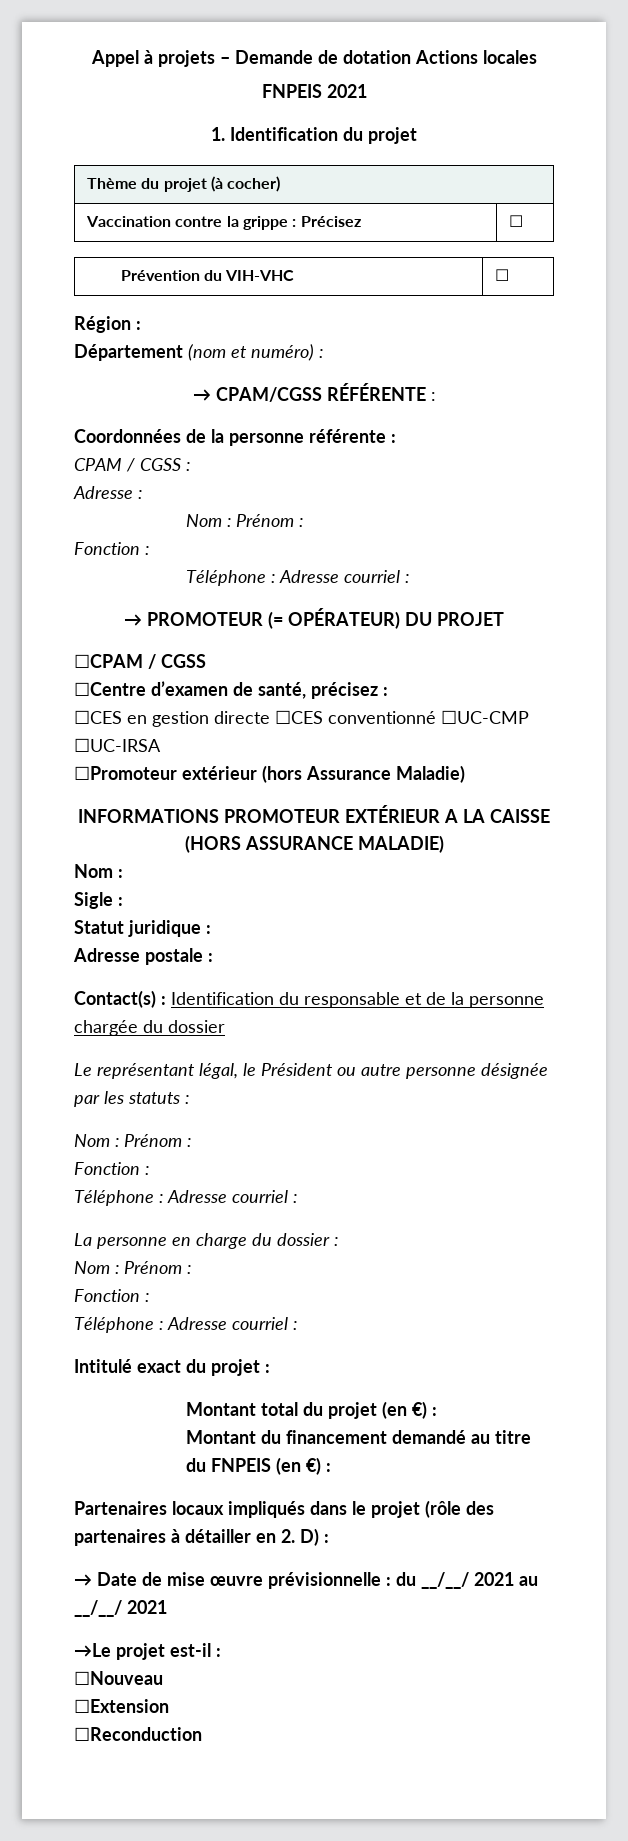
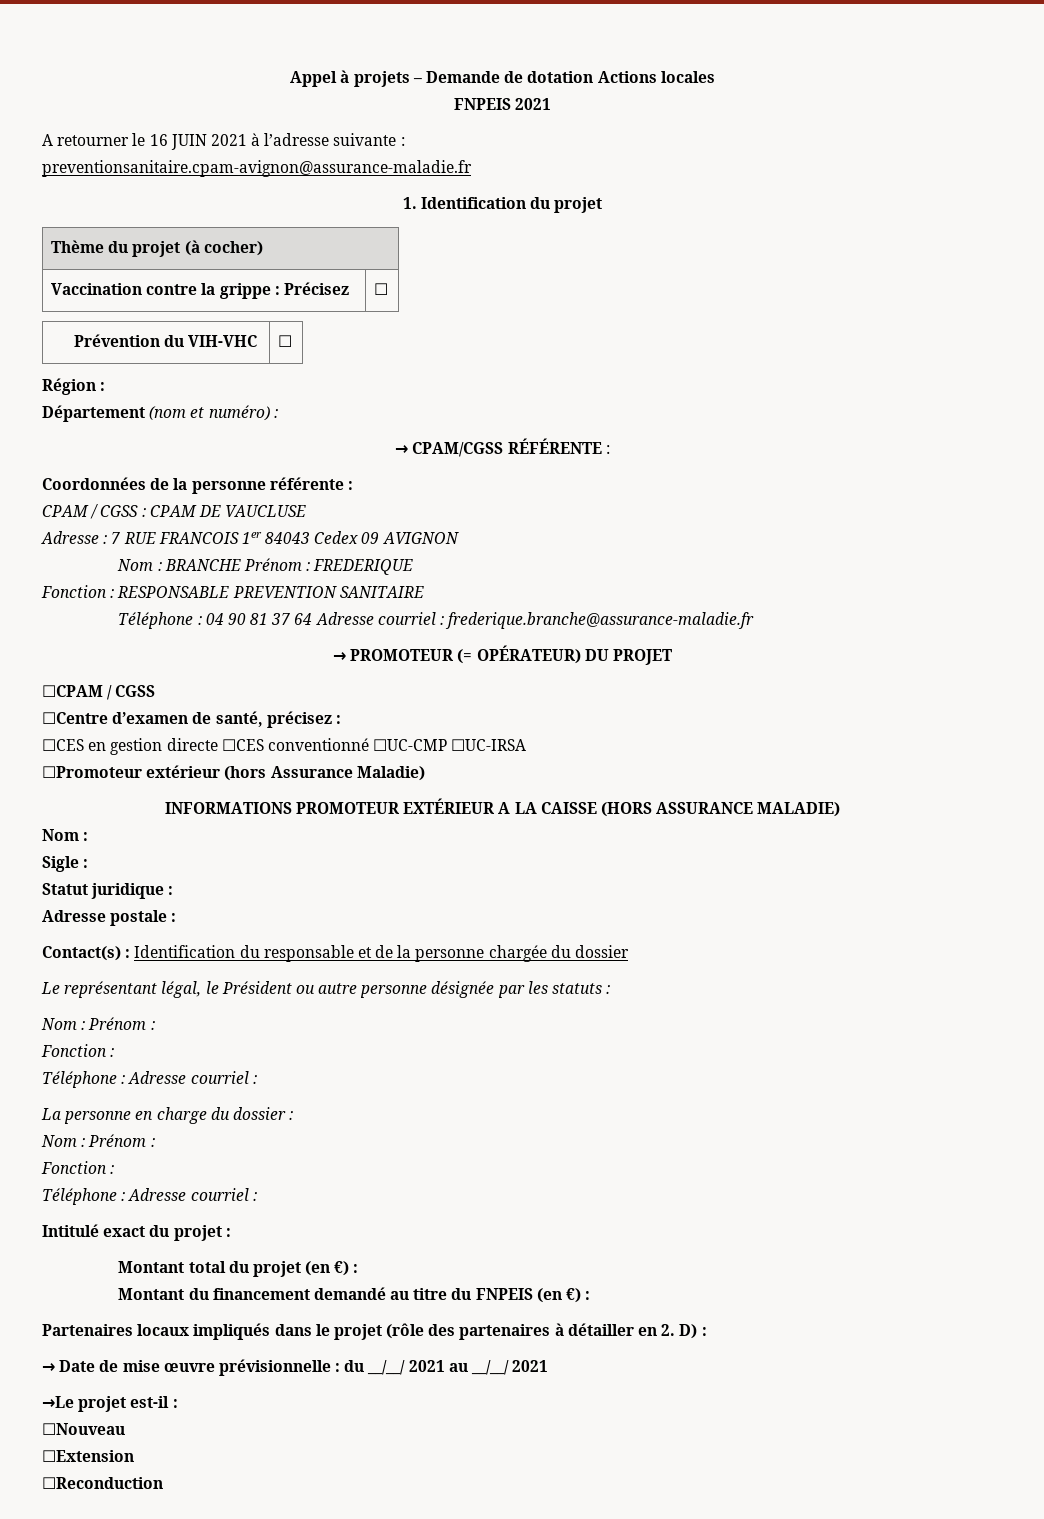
(367, 91) none -> [42,133,405,150] [42,160,472,177] // A retourner le 16 JUIN 2021 à l’adresse suivante : // preventionsanitaire.cpam-avignon@assurance-maladie.fr
(190, 466) none -> [149,505,307,517] CPAM DE VAUCLUSE
[186,514,304,527] [74,542,149,555] [186,570,410,586] // Nom : Prénom : // Fonction : // Téléphone : Adresse courriel : -> [111,531,459,544] [117,558,414,575] [41,585,424,598] [118,612,755,629] 7 RUE FRANCOIS 1er 84043 Cedex 09 AVIGNON // Nom : BRANCHE Prénom : FREDERIQUE // Fonction : RESPONSABLE PREVENTION SANITAIRE // Téléphone : 04 90 81 37 64 Adresse courriel : frederique.branche@assurance-maladie.fr

